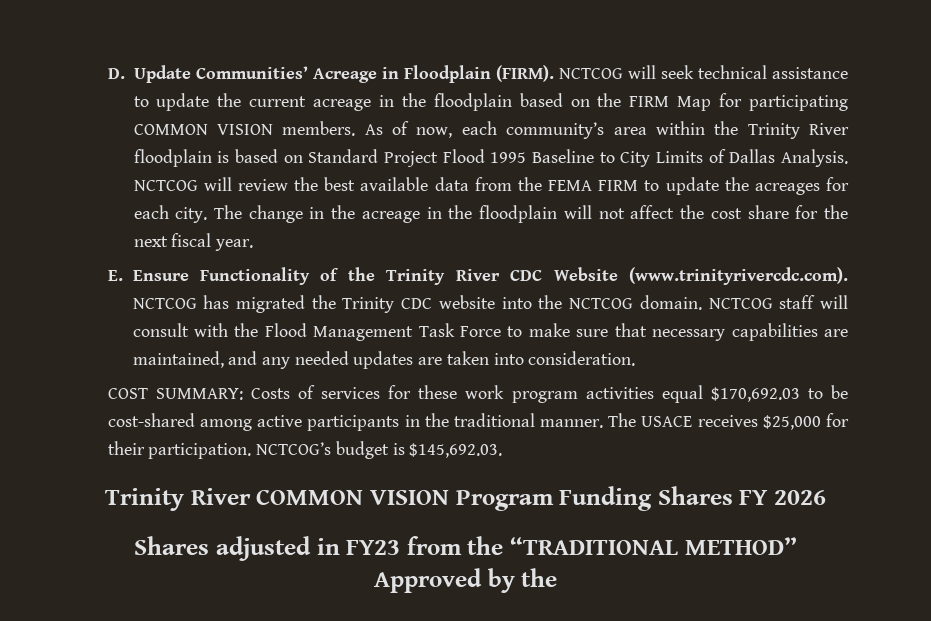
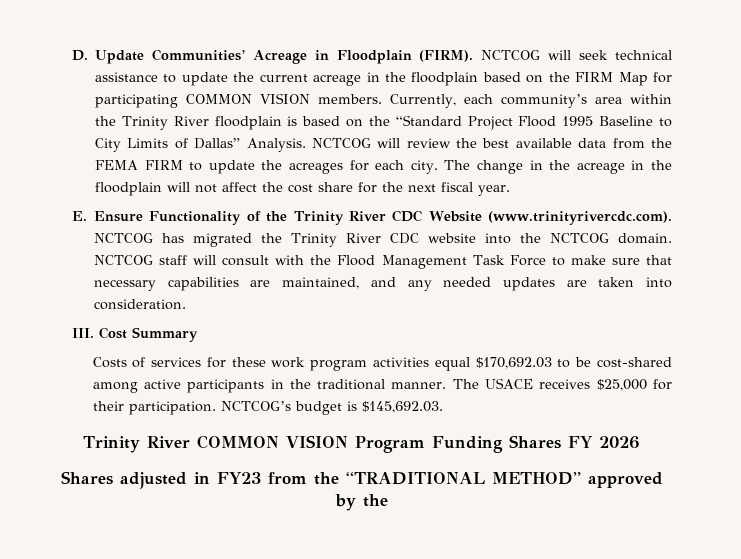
[364,121,453,138] As of now, -> [390,94,457,108] Currently,
[308,149,379,163] Standard -> [368,115,462,126] the “Standard
[729,149,776,163] Dallas -> [194,138,241,149] Dallas”
(395, 305) none -> [346,233,382,243] River
[107,388,243,400] COST SUMMARY: -> [71,327,198,342] III. Cost Summary //
[373,568,482,593] Approved -> [587,472,663,488] approved

